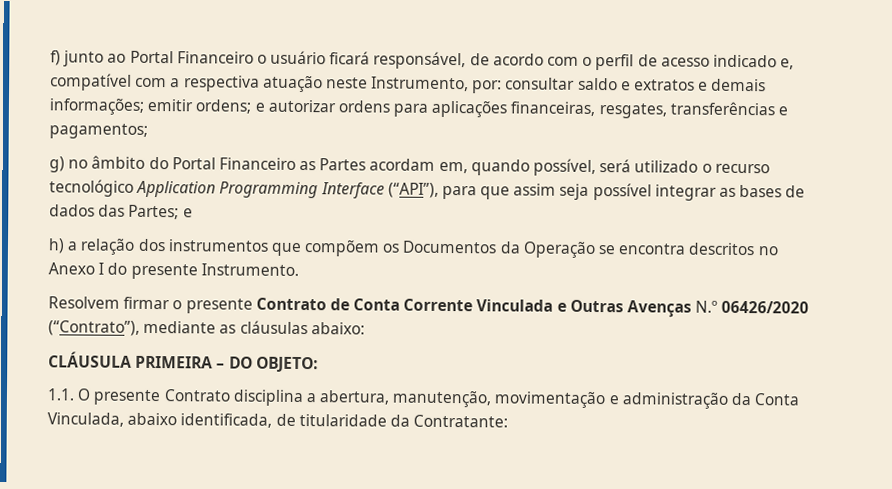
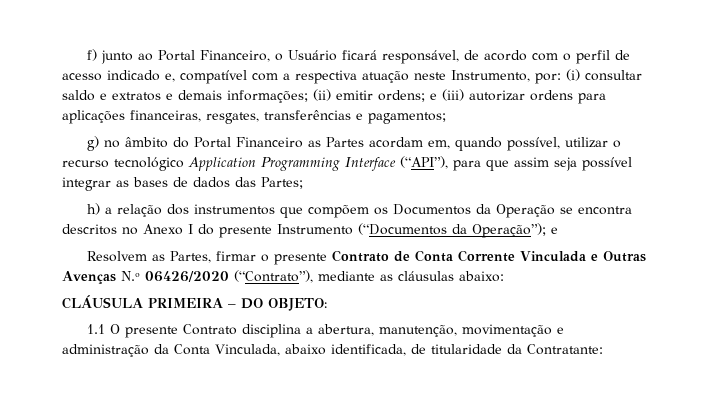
[176,50,327,65] Financeiro o usuário -> [199,50,337,62] Financeiro, o Usuário
(503, 87) none -> [566,69,580,81] (i)
(144, 106) none -> [313,89,331,101] (ii)
(265, 107) none -> [442,89,464,101] (iii)
[599,159,699,173] será utilizado -> [564,137,608,148] utilizar
[182,208,193,218] e -> (303, 183) none
[200,263,299,276] Instrumento. -> [277,223,558,238] Instrumento (“Documentos da Operação”); e
(120, 302) none -> [151,251,211,263] as Partes,
[47,388,75,401] 1.1. -> [86,324,105,334] 1.1

